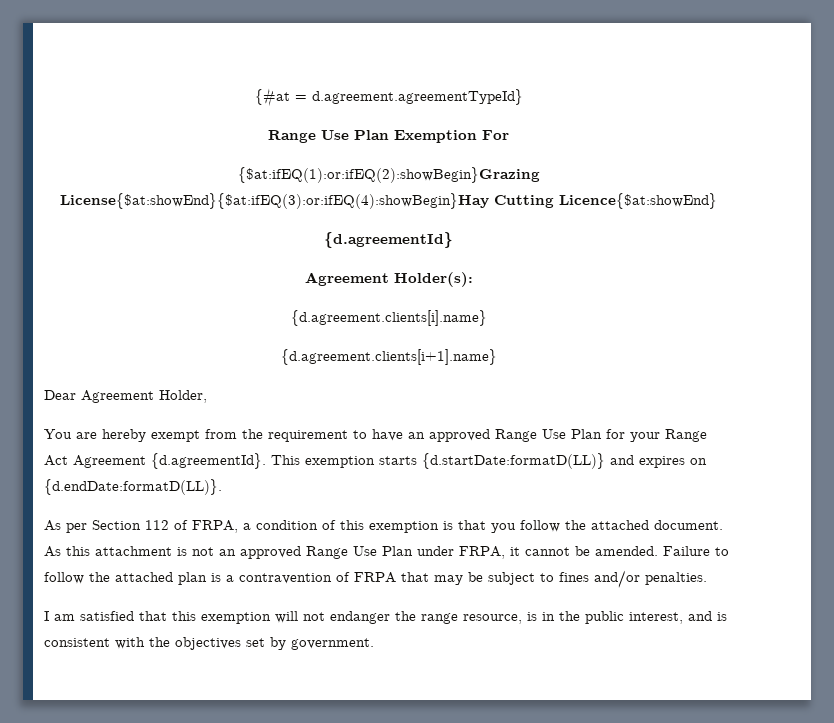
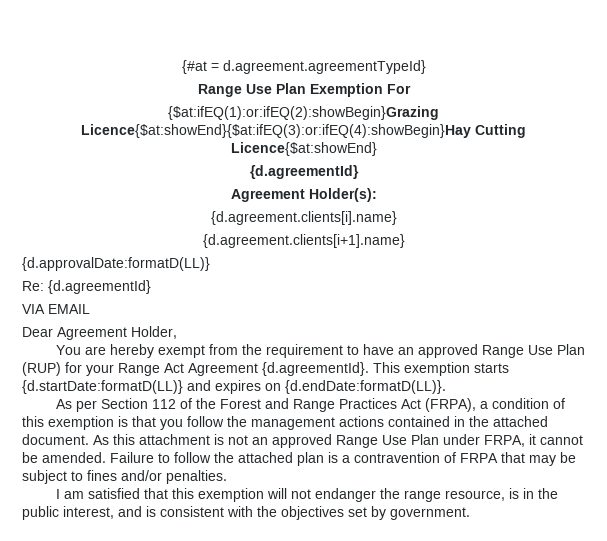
[60,193,489,209] License{$at:showEnd}{$at:ifEQ(3):or:ifEQ(4):showBegin}Hay -> [81,124,471,138] Licence{$at:showEnd}{$at:ifEQ(3):or:ifEQ(4):showBegin}Hay
(497, 357) none -> [22,257,210,271] [22,280,151,294] [22,304,90,314] // {d.approvalDate:formatD(LL)} // Re: {d.agreementId} // VIA EMAIL
(602, 434) none -> [22,362,61,376] (RUP)
[192,520,238,533] FRPA, -> [195,398,476,412] the Forest and Range Practices Act (FRPA),
(586, 525) none -> [251,416,489,430] management actions contained in the

